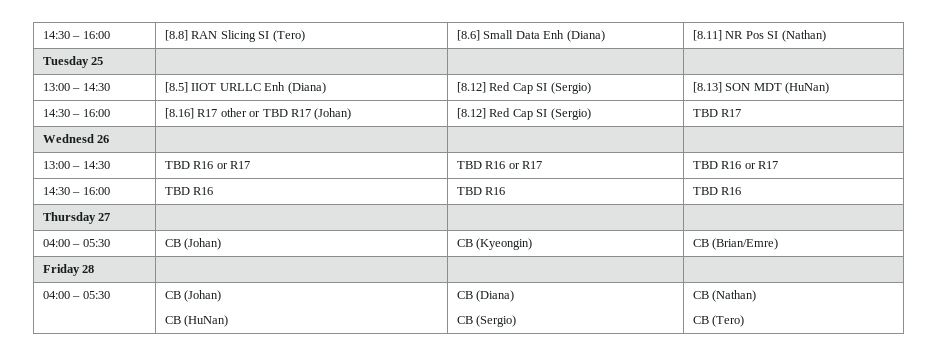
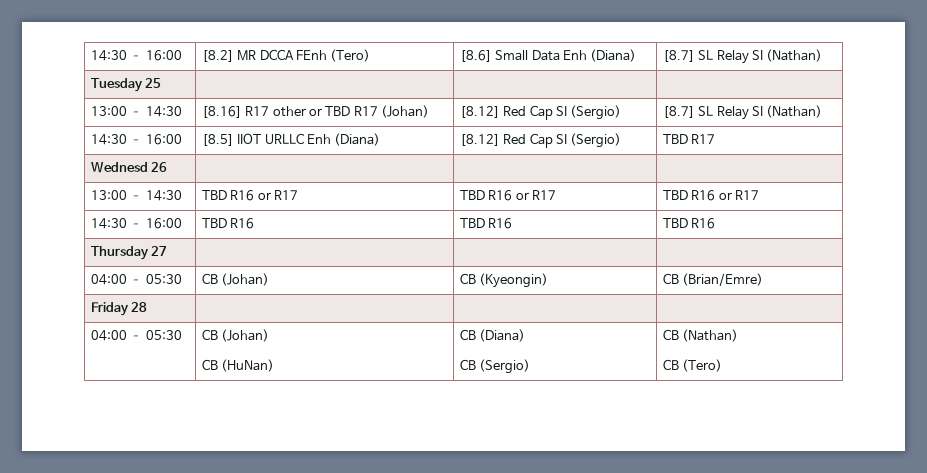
[42,31,110,39] [164,30,270,42] 14:30 – 16:00 | [8.8] RAN Slicing SI -> [90,50,182,61] [201,49,328,62] 14:30 – 16:00 | [8.2] MR DCCA FEnh
[692,30,764,41] [8.11] NR Pos -> [662,50,749,64] [8.7] SL Relay
[164,82,326,94] [456,82,591,94] [692,82,830,94] [42,109,110,117] [164,108,352,120] [8.5] IIOT URLLC Enh (Diana) | [8.12] Red Cap SI (Sergio) | [8.13] SON MDT (HuNan) // 14:30 – 16:00 | [8.16] R17 other or TBD R17 (Johan) -> [201,105,430,118] [459,105,622,120] [662,105,823,120] [90,134,182,145] [201,133,381,146] [8.16] R17 other or TBD R17 (Johan) | [8.12] Red Cap SI (Sergio) | [8.7] SL Relay SI (Nathan) // 14:30 – 16:00 | [8.5] IIOT URLLC Enh (Diana)

